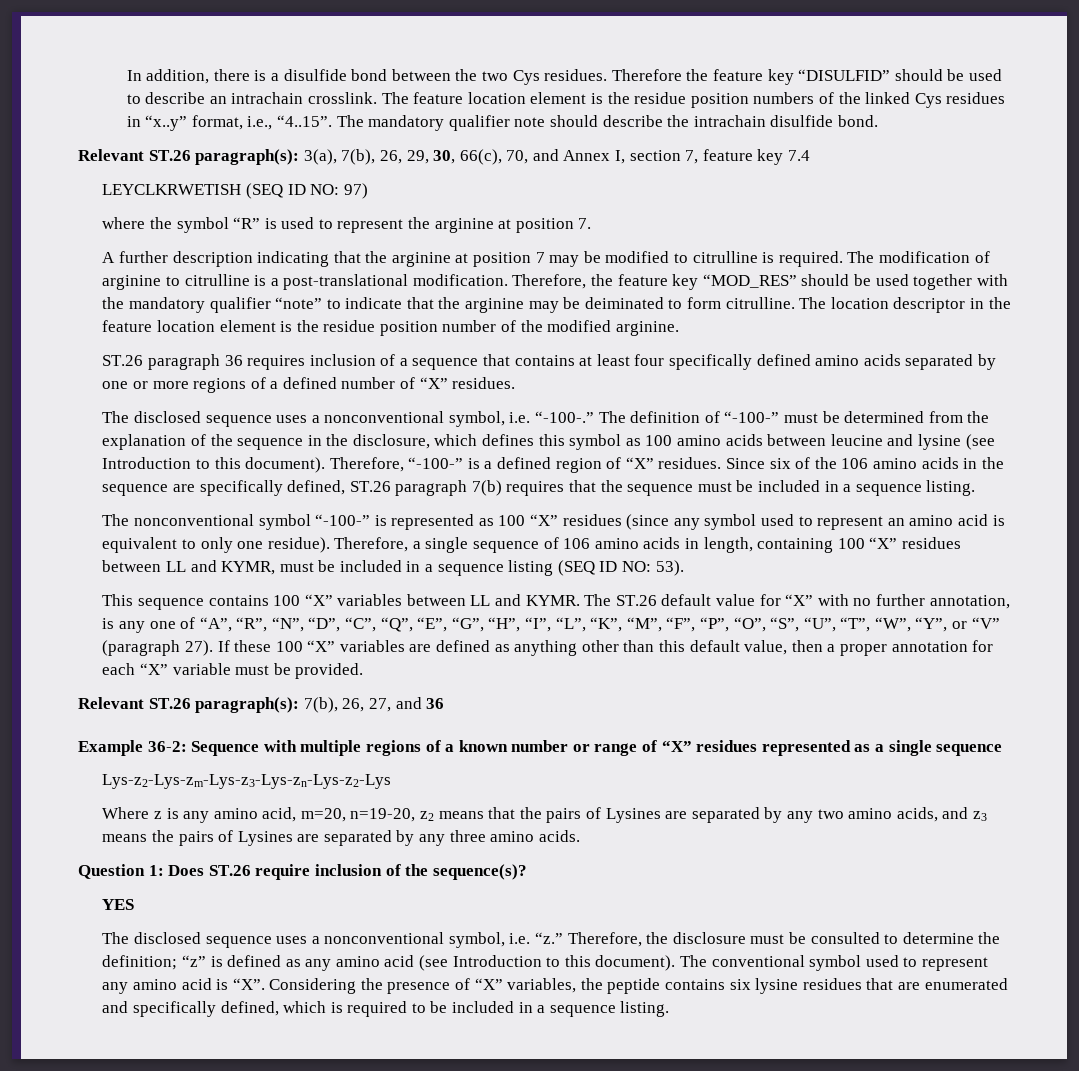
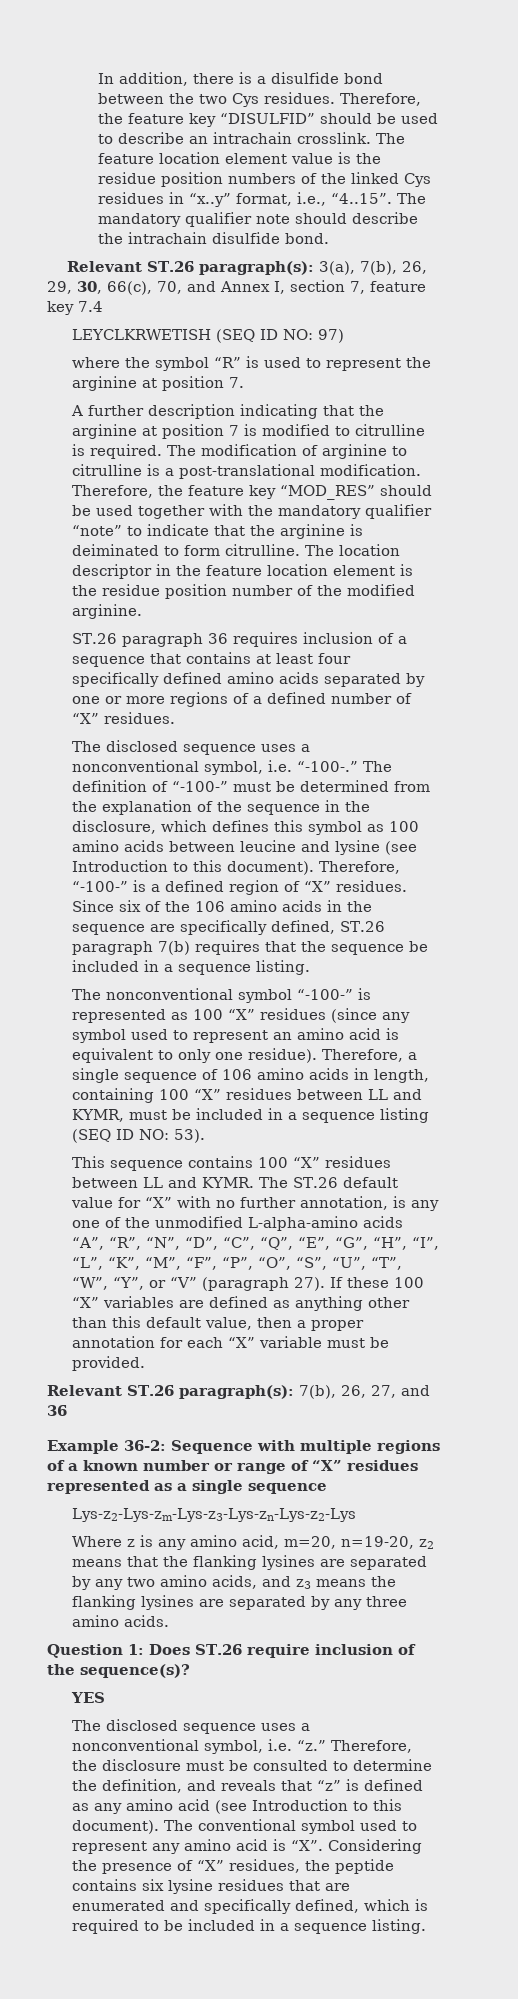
[611,69,682,81] Therefore -> [339,93,421,106] Therefore,
(587, 98) none -> [290,153,333,164] value
[549,251,601,267] may be -> [244,424,258,436] is
[528,297,581,313] may be -> [350,524,364,536] is
[697,482,732,492] must -> (405, 949) none
[337,594,403,606] variables -> [325,1156,392,1168] residues
(196, 623) none -> [125,1216,404,1231] the unmodified L-alpha-amino acids
[546,807,661,823] pairs of Lysines -> [193,1555,316,1570] flanking lysines
[178,830,293,846] pairs of Lysines -> [72,1595,195,1610] flanking lysines
[102,955,178,970] definition; -> [102,1779,313,1793] definition, and reveals that
[507,978,577,993] variables, -> [229,1859,301,1873] residues,

